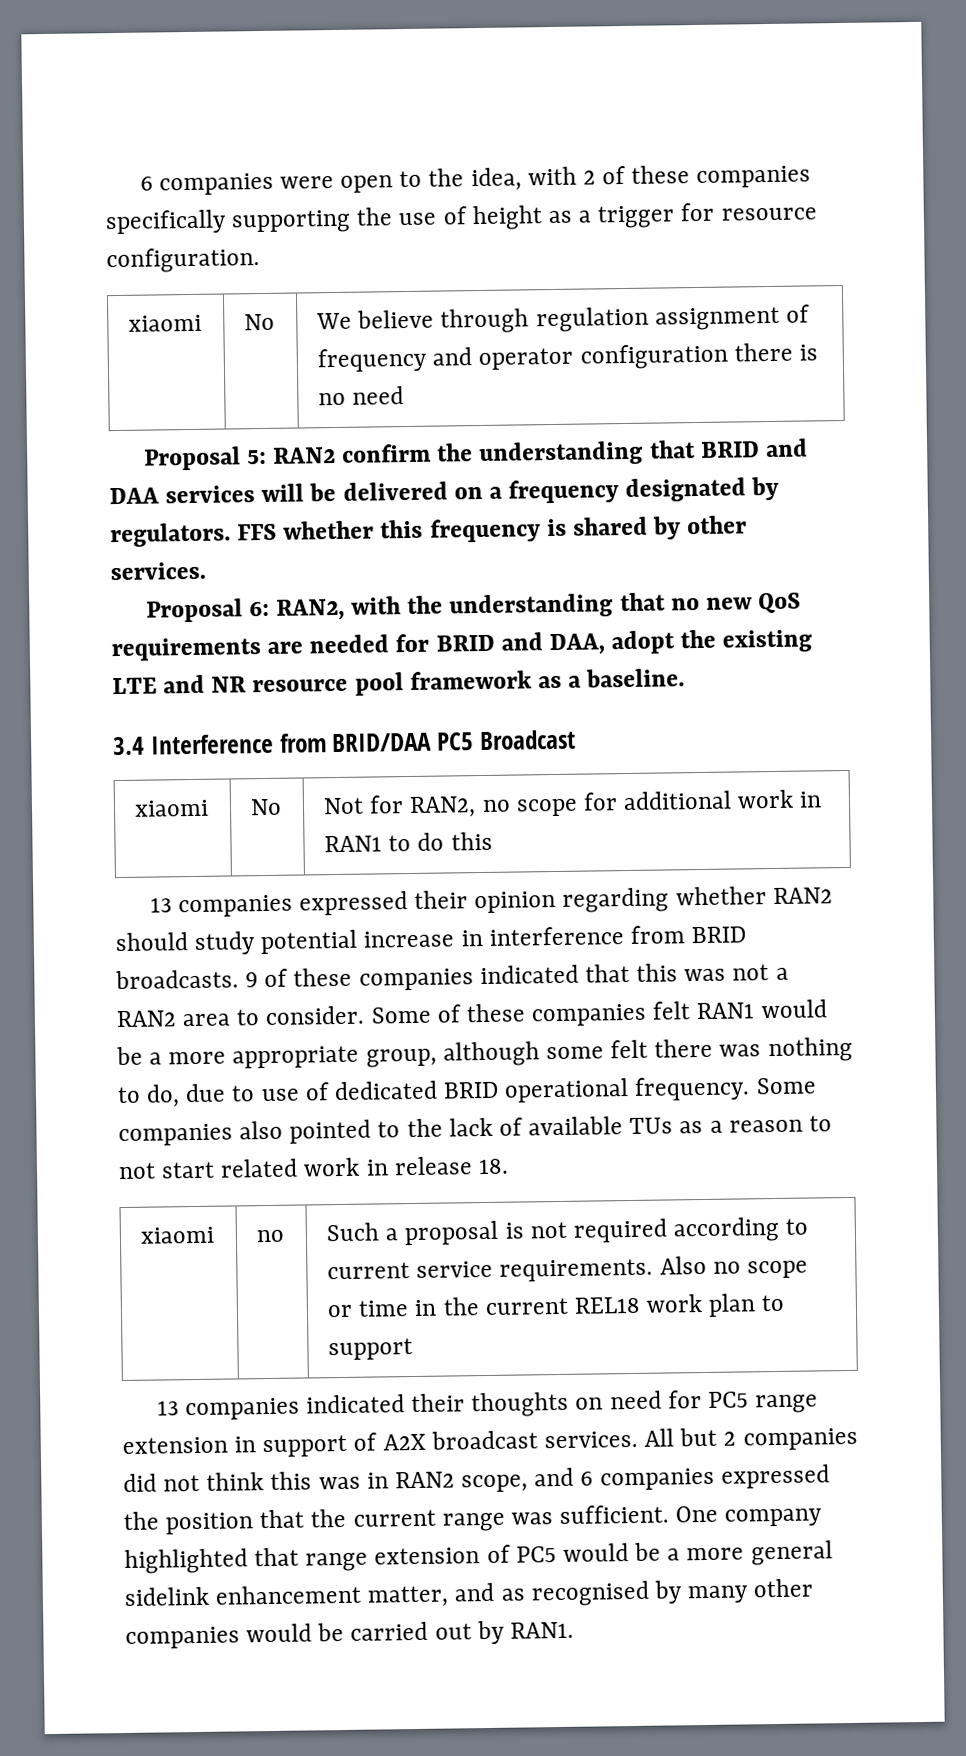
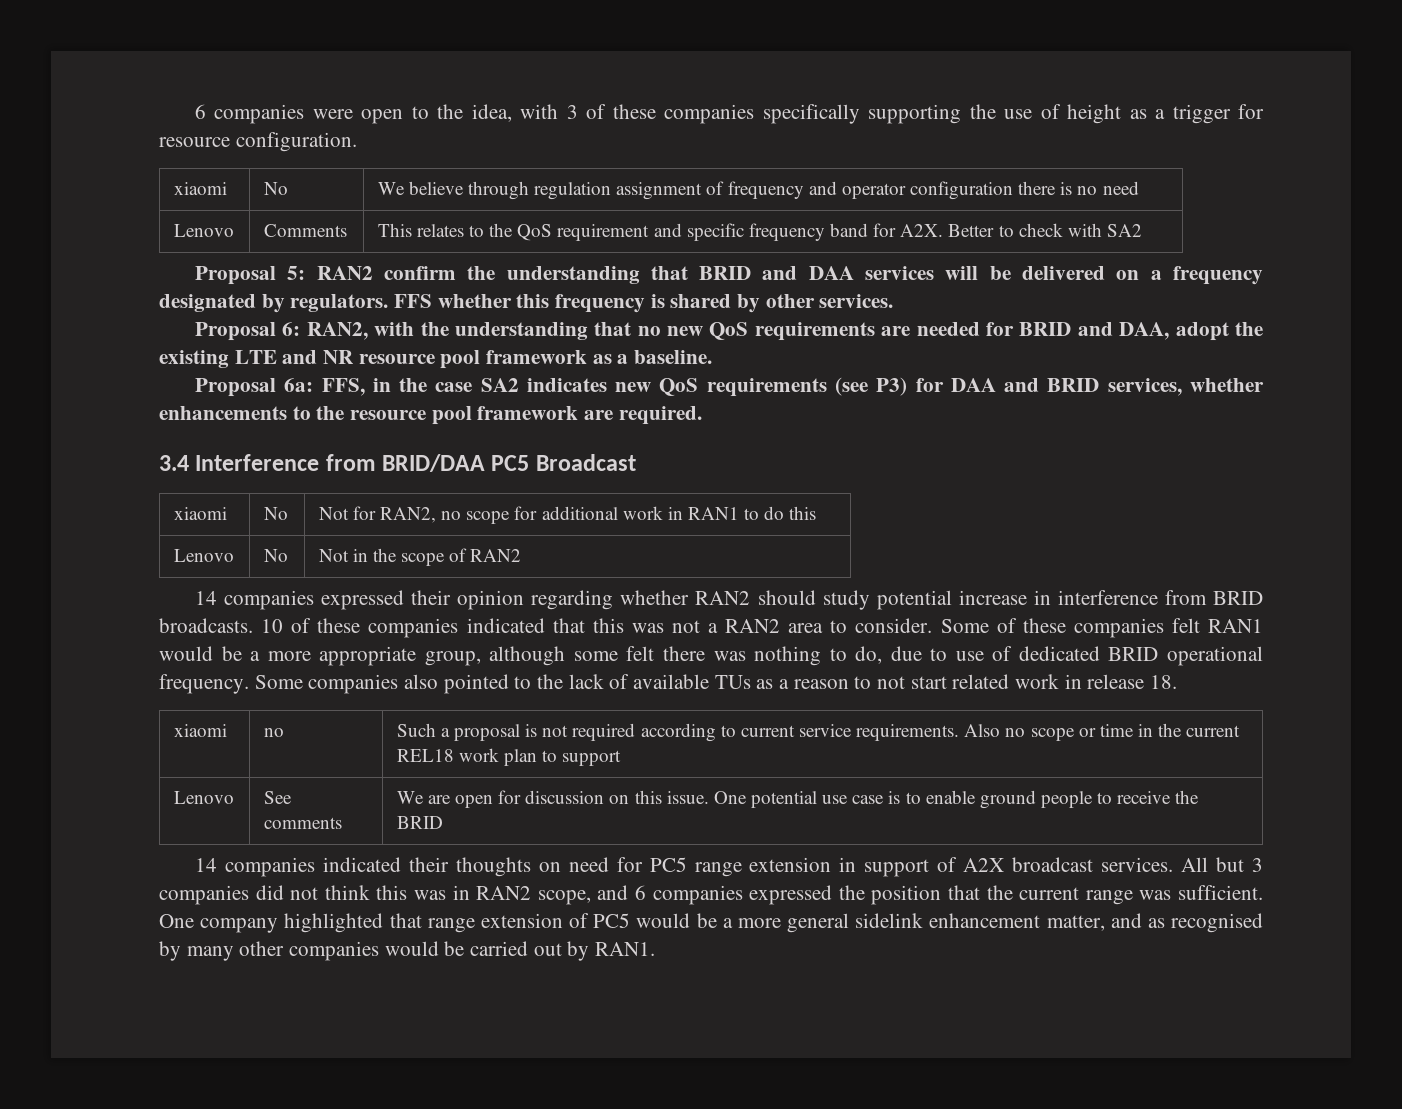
[582,170,596,185] 2 -> [566,105,578,119] 3
(405, 395) none -> [173,224,234,237] [263,224,347,237] [377,223,1142,241] // Lenovo | Comments | This relates to the QoS requirement and specific frequency band for A2X. Better to check with SA2
(686, 678) none -> [194,377,1265,397] [159,406,702,425] // Proposal 6a: FFS, in the case SA2 indicates new QoS requirements (see P3) for DAA and BRID services, whether enhancements to the resource pool framework are required.
[149,897,172,913] // 13 -> [173,549,234,562] [263,549,288,562] [318,548,522,566] [194,591,217,605] // Lenovo | No | Not in the scope of RAN2 // 14
[245,972,259,988] 9 -> [261,619,284,633] 10
[156,1400,179,1416] // 13 -> [173,791,234,804] [263,791,292,804] [263,817,342,829] [396,790,1200,809] [396,816,443,829] [194,858,217,872] // Lenovo | See comments | We are open for discussion on this issue. One potential use case is to enable ground people to receive the BRID // 14
[723,1431,737,1446] 2 -> [1251,858,1263,872] 3

